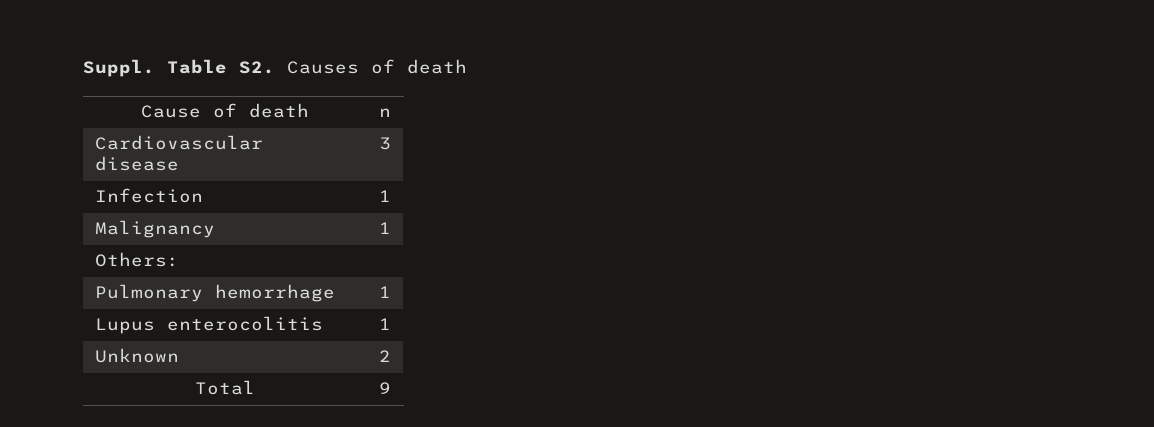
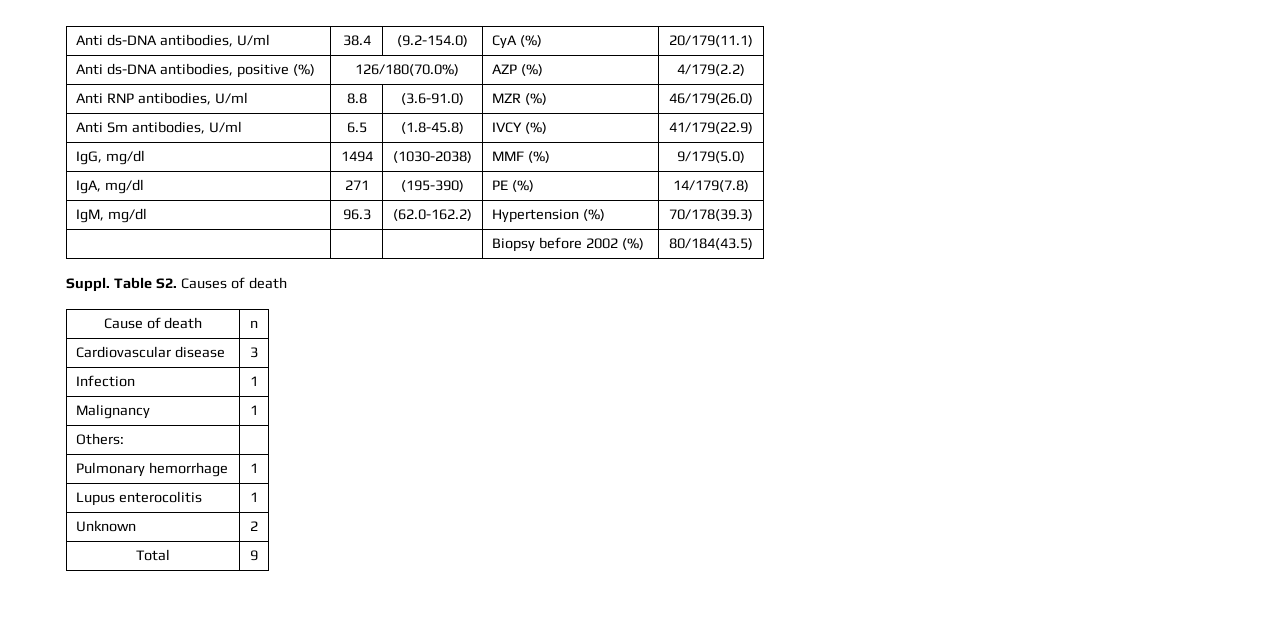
(83, 68) none -> [75,34,270,47] [342,35,371,46] [397,35,468,47] [491,35,542,49] [669,35,753,47] [75,63,315,78] [354,64,459,76] [491,64,543,76] [677,64,745,76] [75,92,248,105] [346,93,367,104] [401,93,464,105] [491,93,547,105] [669,93,753,105] [75,121,242,134] [346,122,367,133] [401,122,464,134] [491,122,547,134] [669,122,753,134] [75,150,145,165] [340,151,373,162] [393,151,472,163] [491,151,550,163] [677,151,745,163] [75,179,144,194] [344,180,369,190] [401,180,464,192] [491,180,534,192] [673,180,749,192] [75,208,147,223] [342,209,371,220] [393,209,472,221] [491,209,605,223] [669,209,753,221] [491,237,644,252] [669,238,753,250] Anti ds-DNA antibodies, U/ml | 38.4 | (9.2-154.0) | CyA (%) | 20/179(11.1) // Anti ds-DNA antibodies, positive (%) | 126/180(70.0%) | AZP (%) | 4/179(2.2) // Anti RNP antibodies, U/ml | 8.8 | (3.6-91.0) | MZR (%) | 46/179(26.0) // Anti Sm antibodies, U/ml | 6.5 | (1.8-45.8) | IVCY (%) | 41/179(22.9) // IgG, mg/dl | 1494 | (1030-2038) | MMF (%) | 9/179(5.0) // IgA, mg/dl | 271 | (195-390) | PE (%) | 14/179(7.8) // IgM, mg/dl | 96.3 | (62.0-162.2) | Hypertension (%) | 70/178(39.3) // | | | Biopsy before 2002 (%) | 80/184(43.5) //

